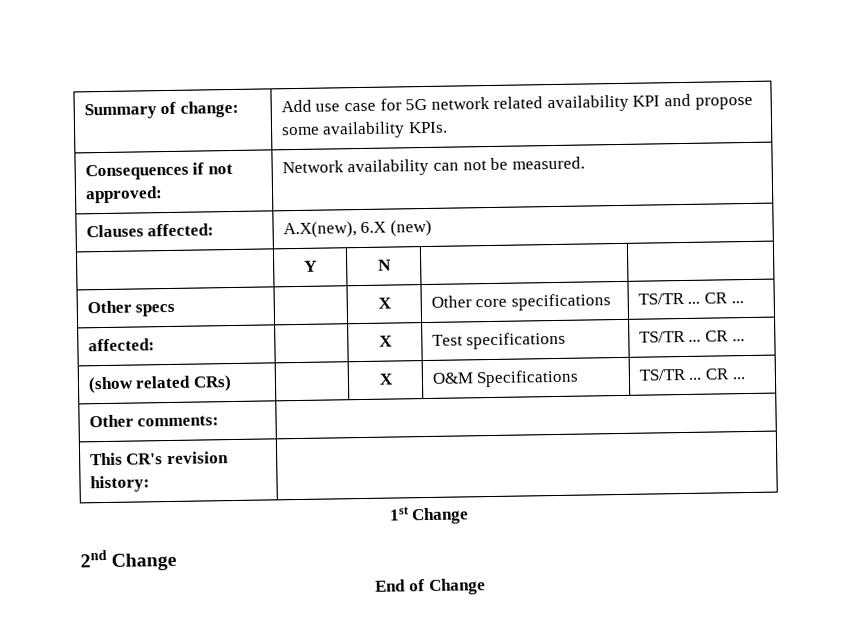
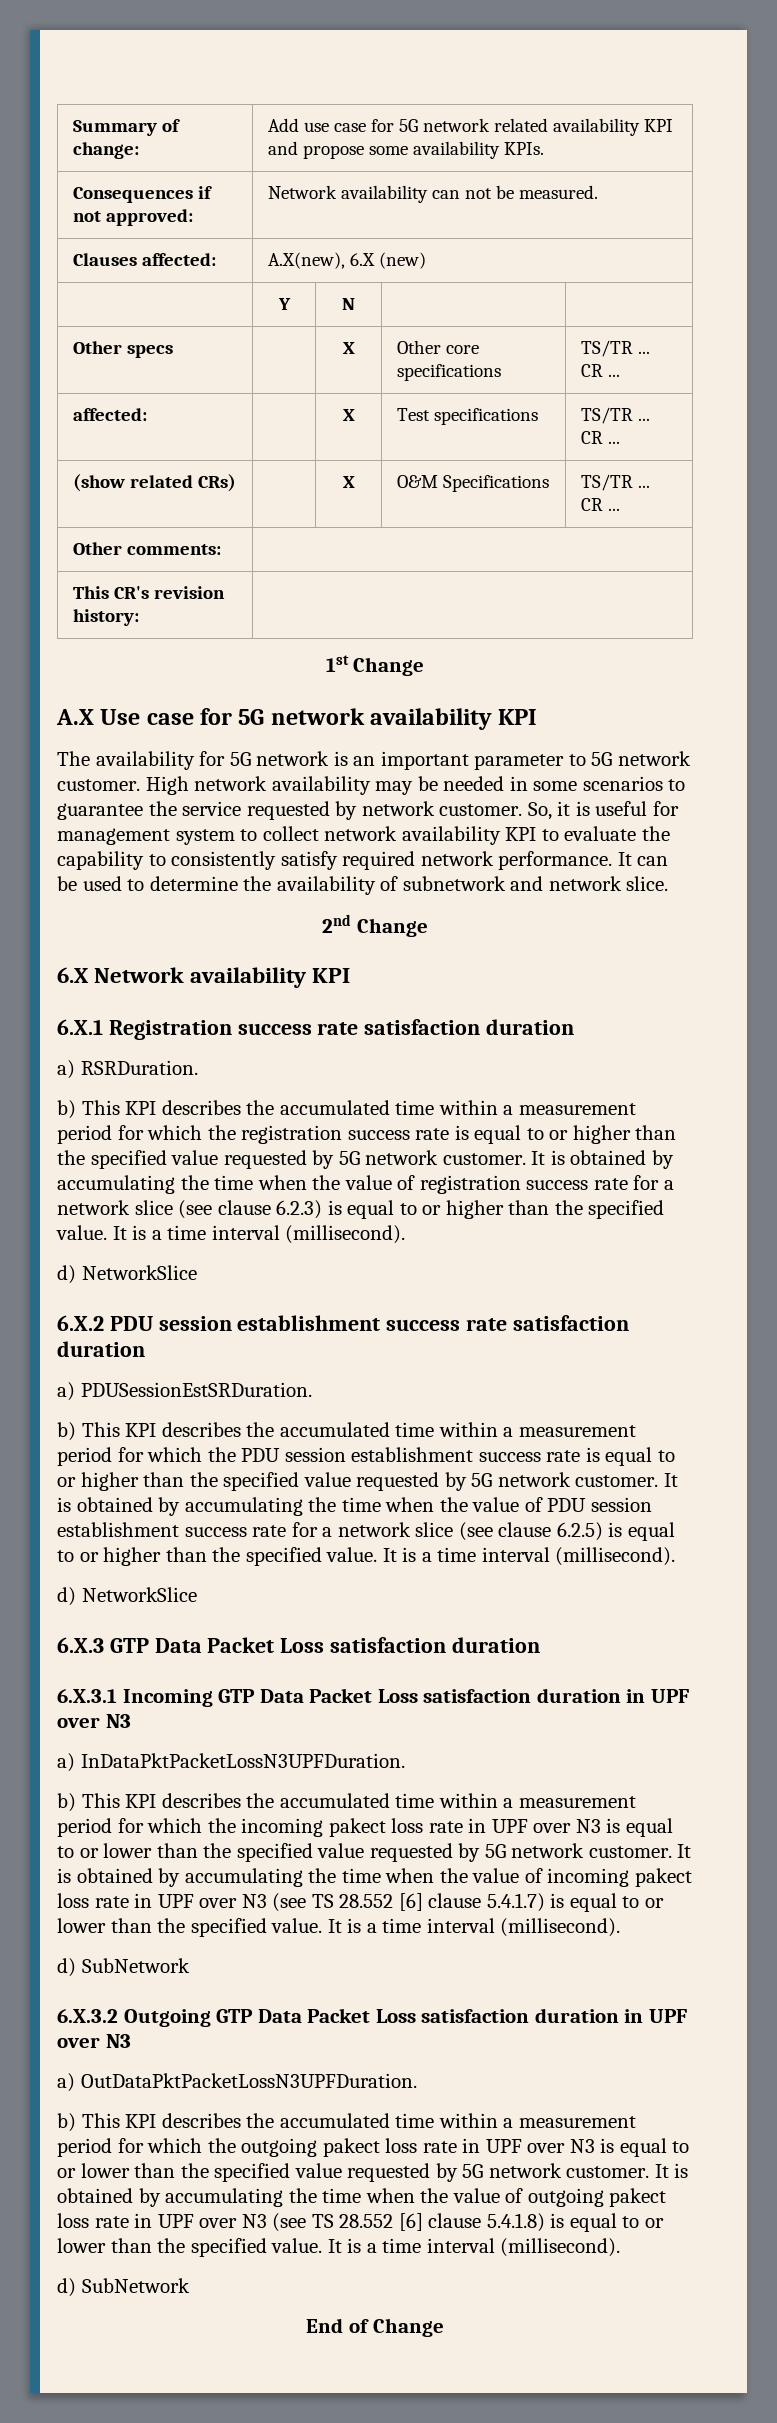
[80,549,178,571] 2nd Change -> [56,708,538,730] [57,751,691,770] [57,776,686,795] [57,801,679,820] [57,826,670,845] [57,851,669,870] [57,876,669,895] [322,914,428,937] [57,967,351,988] [57,1019,575,1040] [57,1060,198,1079] [57,1100,636,1119] [57,1125,677,1144] [57,1150,674,1169] [57,1175,674,1194] [57,1200,665,1219] [56,1225,406,1244] [57,1265,197,1284] [57,1315,629,1331] [57,1341,145,1357] [57,1382,312,1401] [57,1422,636,1441] [57,1447,675,1466] [57,1472,678,1491] [57,1497,652,1516] [57,1522,675,1541] [57,1547,676,1566] [57,1587,197,1606] [57,1637,540,1653] [57,1688,689,1707] [57,1714,131,1728] [57,1753,405,1772] [57,1793,636,1812] [57,1818,673,1837] [57,1843,692,1862] [57,1868,692,1887] [57,1893,665,1912] [57,1918,621,1937] [57,1958,190,1977] [57,2008,687,2027] [57,2034,131,2048] [57,2073,417,2092] [57,2113,636,2132] [57,2138,690,2157] [57,2163,689,2182] [57,2188,667,2207] [57,2213,665,2232] [57,2238,621,2257] [57,2278,190,2297] A.X Use case for 5G network availability KPI // The availability for 5G network is an important parameter to 5G network customer. High network availability may be needed in some scenarios to guarantee the service requested by network customer. So, it is useful for management system to collect network availability KPI to evaluate the capability to consistently satisfy required network performance. It can be used to determine the availability of subnetwork and network slice. // 2nd Change // 6.X Network availability KPI // 6.X.1 Registration success rate satisfaction duration // a) RSRDuration. // b) This KPI describes the accumulated time within a measurement period for which the registration success rate is equal to or higher than the specified value requested by 5G network customer. It is obtained by accumulating the time when the value of registration success rate for a network slice (see clause 6.2.3) is equal to or higher than the specified value. It is a time interval (millisecond). // d) NetworkSlice // 6.X.2 PDU session establishment success rate satisfaction duration // a) PDUSessionEstSRDuration. // b) This KPI describes the accumulated time within a measurement period for which the PDU session establishment success rate is equal to or higher than the specified value requested by 5G network customer. It is obtained by accumulating the time when the value of PDU session establishment success rate for a network slice (see clause 6.2.5) is equal to or higher than the specified value. It is a time interval (millisecond). // d) NetworkSlice // 6.X.3 GTP Data Packet Loss satisfaction duration // 6.X.3.1 Incoming GTP Data Packet Loss satisfaction duration in UPF over N3 // a) InDataPktPacketLossN3UPFDuration. // b) This KPI describes the accumulated time within a measurement period for which the incoming pakect loss rate in UPF over N3 is equal to or lower than the specified value requested by 5G network customer. It is obtained by accumulating the time when the value of incoming pakect loss rate in UPF over N3 (see TS 28.552 [6] clause 5.4.1.7) is equal to or lower than the specified value. It is a time interval (millisecond). // d) SubNetwork // 6.X.3.2 Outgoing GTP Data Packet Loss satisfaction duration in UPF over N3 // a) OutDataPktPacketLossN3UPFDuration. // b) This KPI describes the accumulated time within a measurement period for which the outgoing pakect loss rate in UPF over N3 is equal to or lower than the specified value requested by 5G network customer. It is obtained by accumulating the time when the value of outgoing pakect loss rate in UPF over N3 (see TS 28.552 [6] clause 5.4.1.8) is equal to or lower than the specified value. It is a time interval (millisecond). // d) SubNetwork

